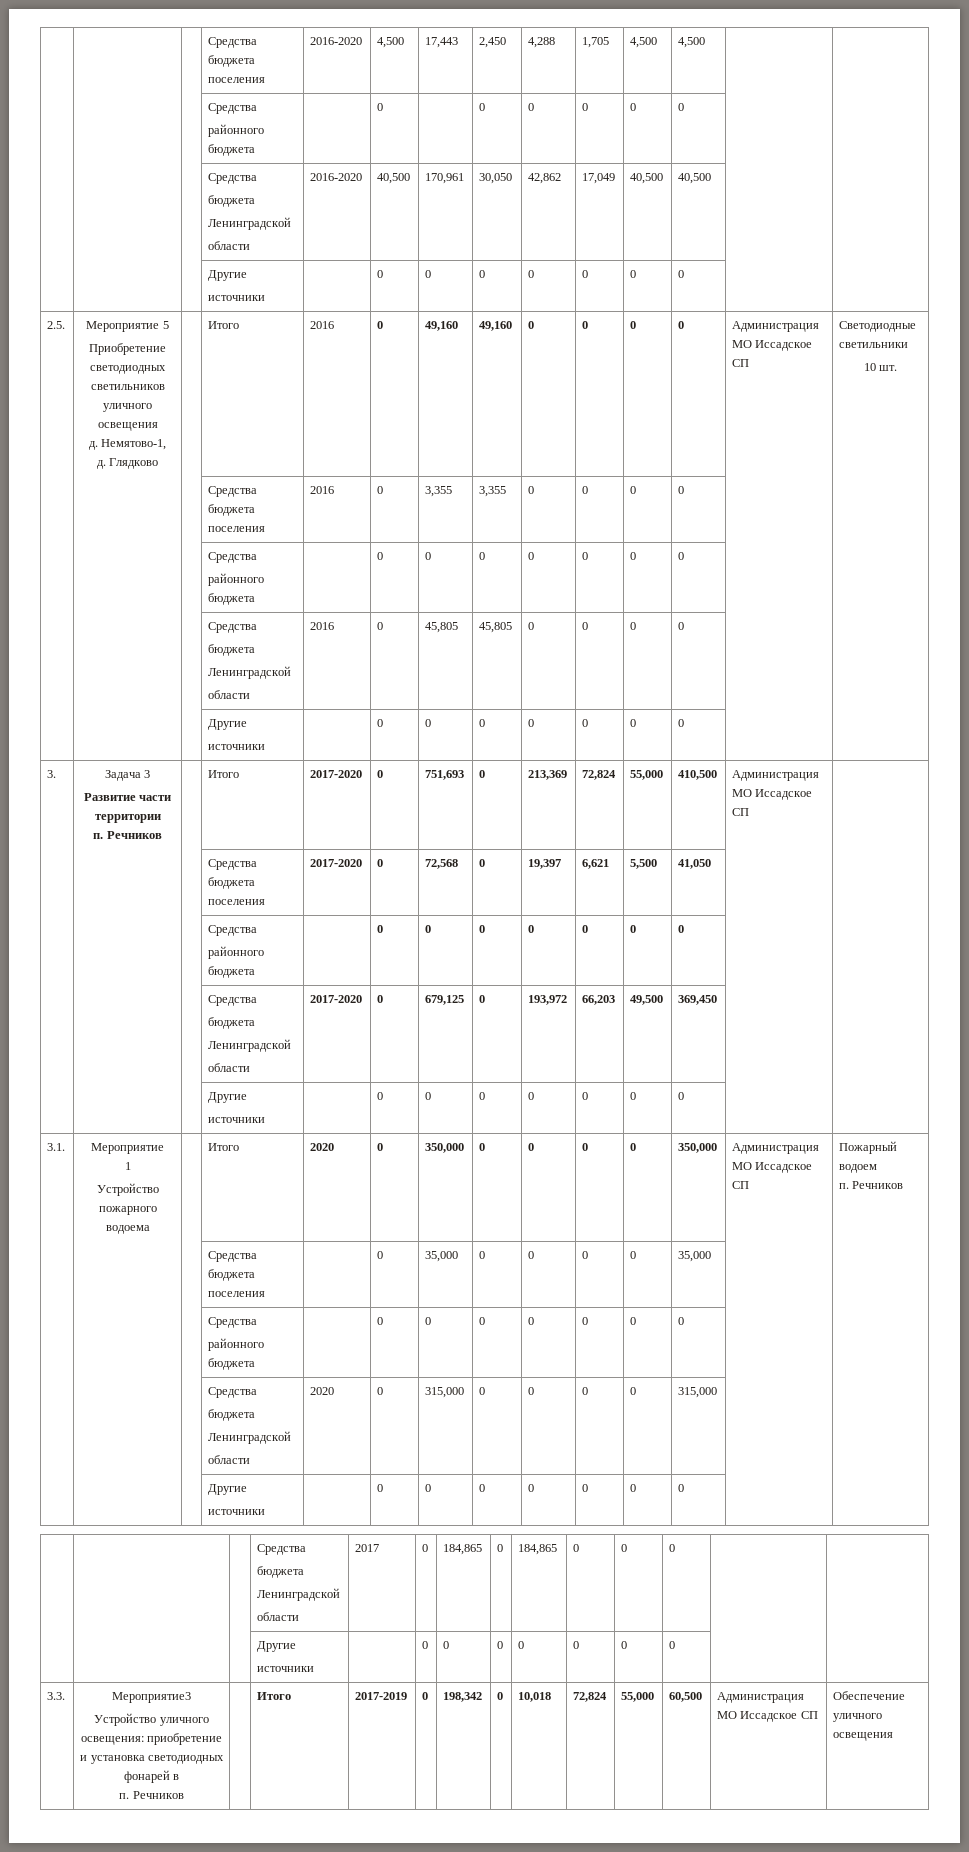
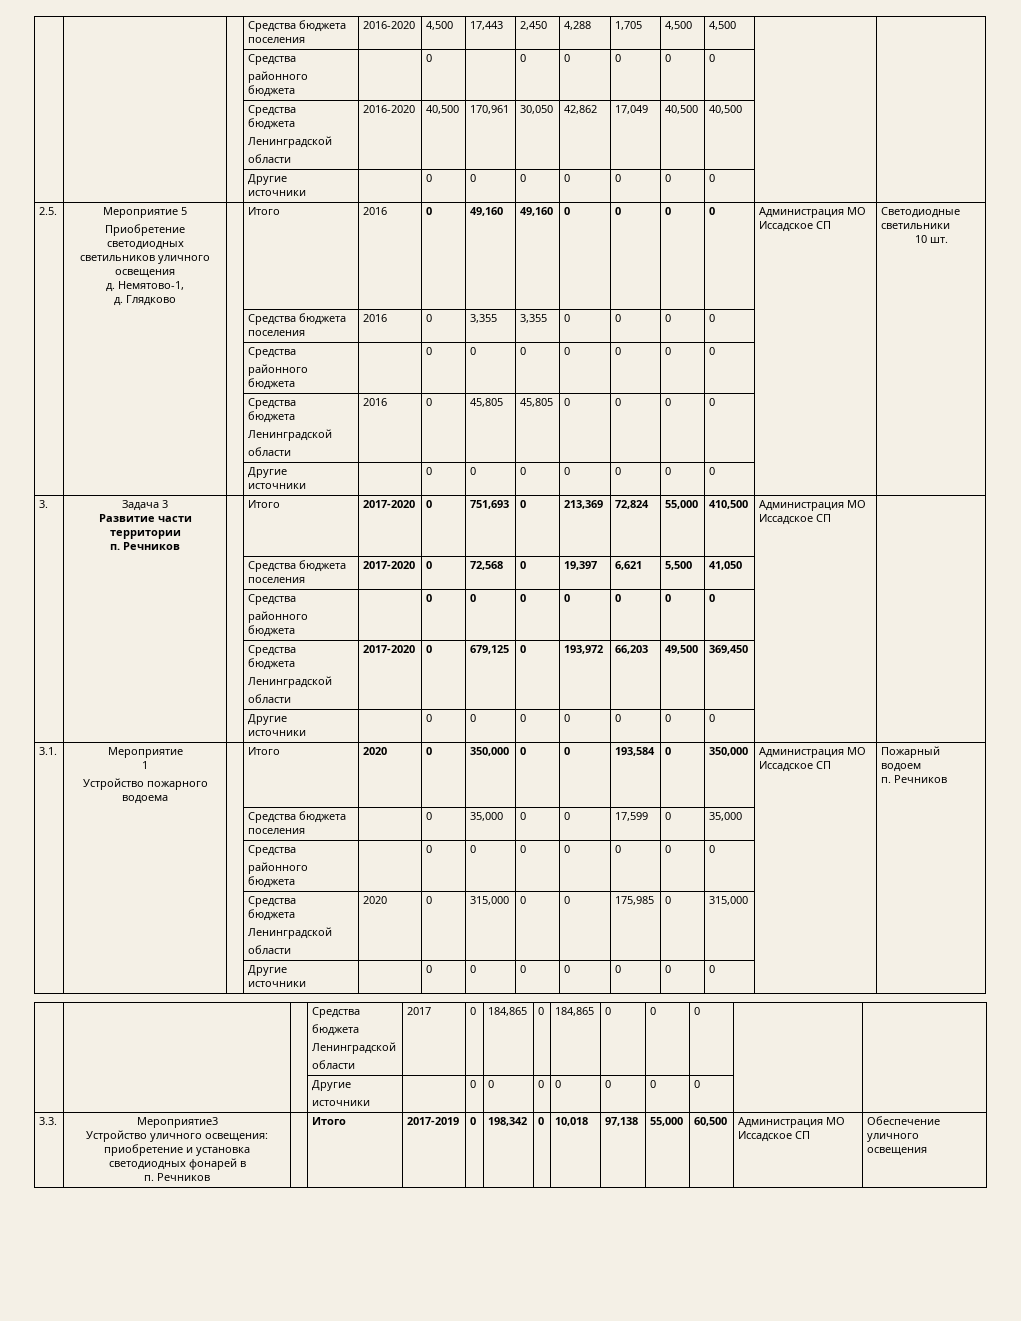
[582,1143,589,1151] 0 -> [615,747,656,756] 193,584
[582,1251,589,1259] 0 -> [615,812,649,821] 17,599
[582,1387,589,1395] 0 -> [615,896,655,905] 175,985
[573,1692,608,1702] 72,824 -> [605,1117,639,1126] 97,138

